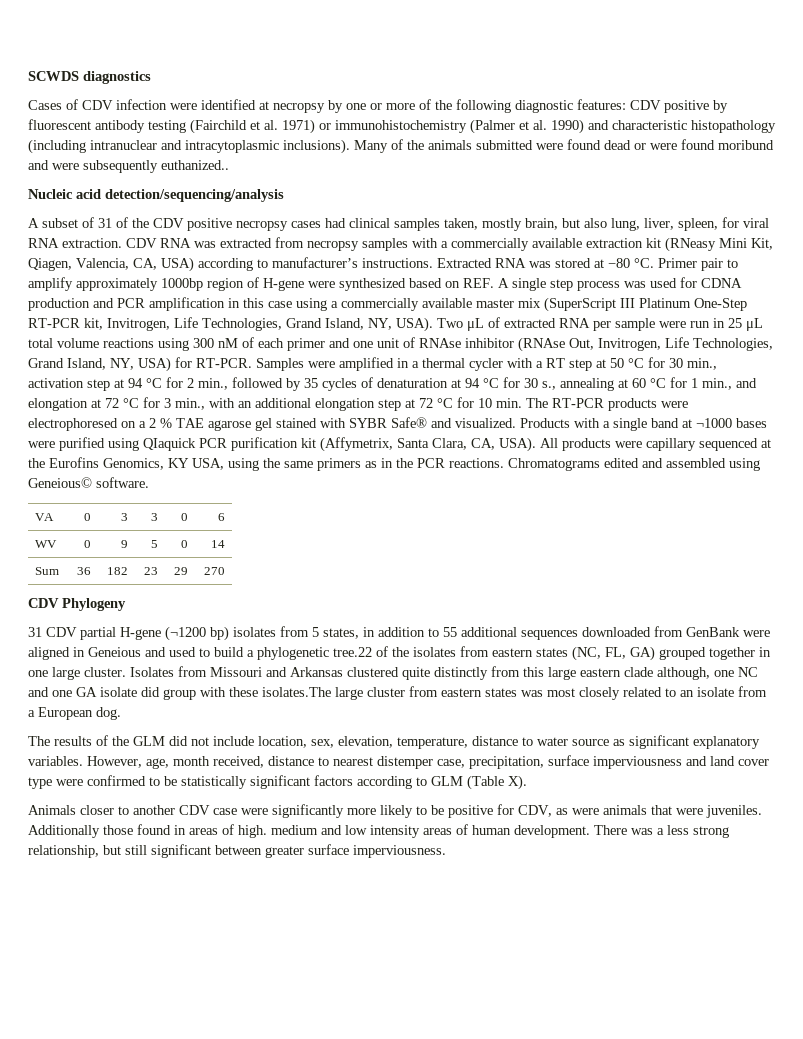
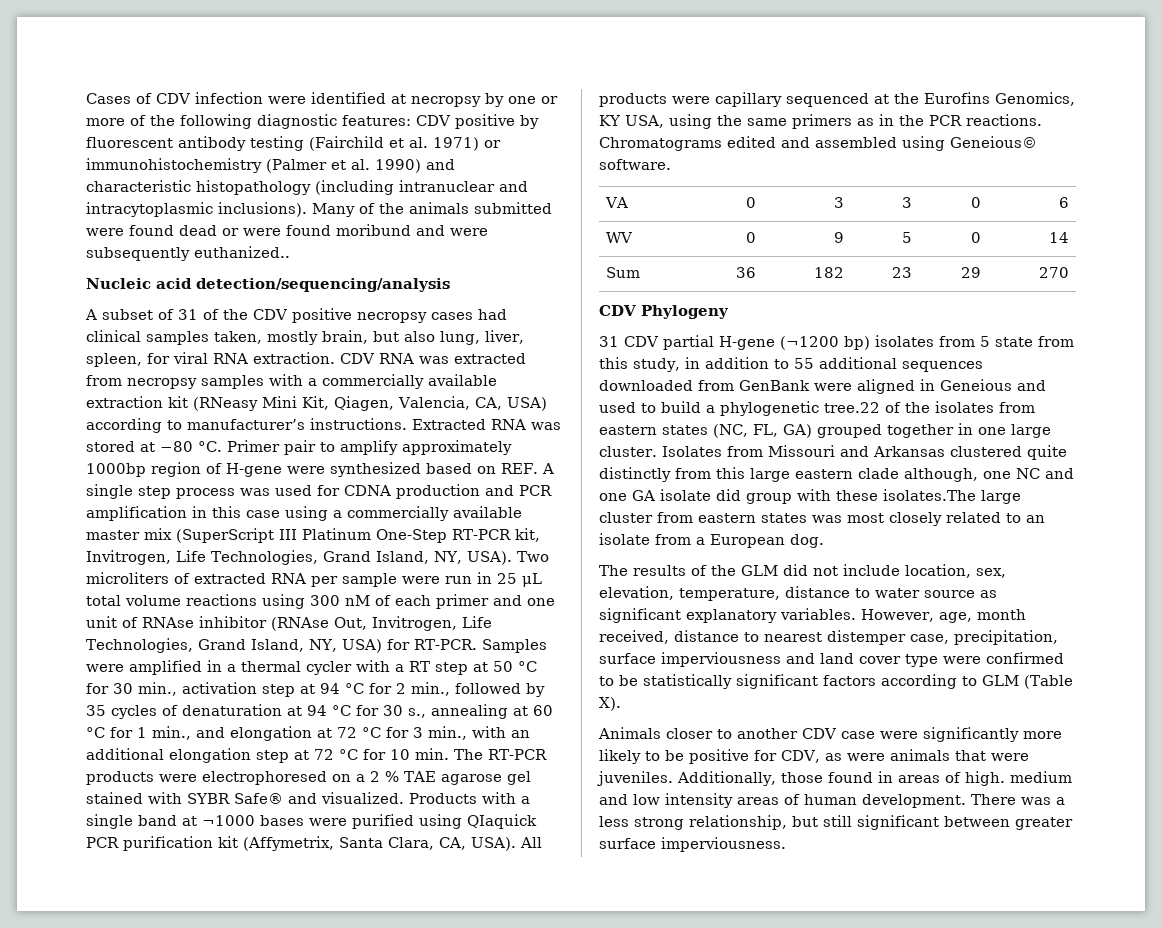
[28,71,151,84] SCWDS diagnostics // -> (86, 98) none
[467,318,484,331] μL -> [86,572,169,584] microliters
[323,628,359,639] states, -> [995,336,1074,347] [599,357,680,372] state from this study,
[28,825,100,838] Additionally -> [677,771,776,786] Additionally,

